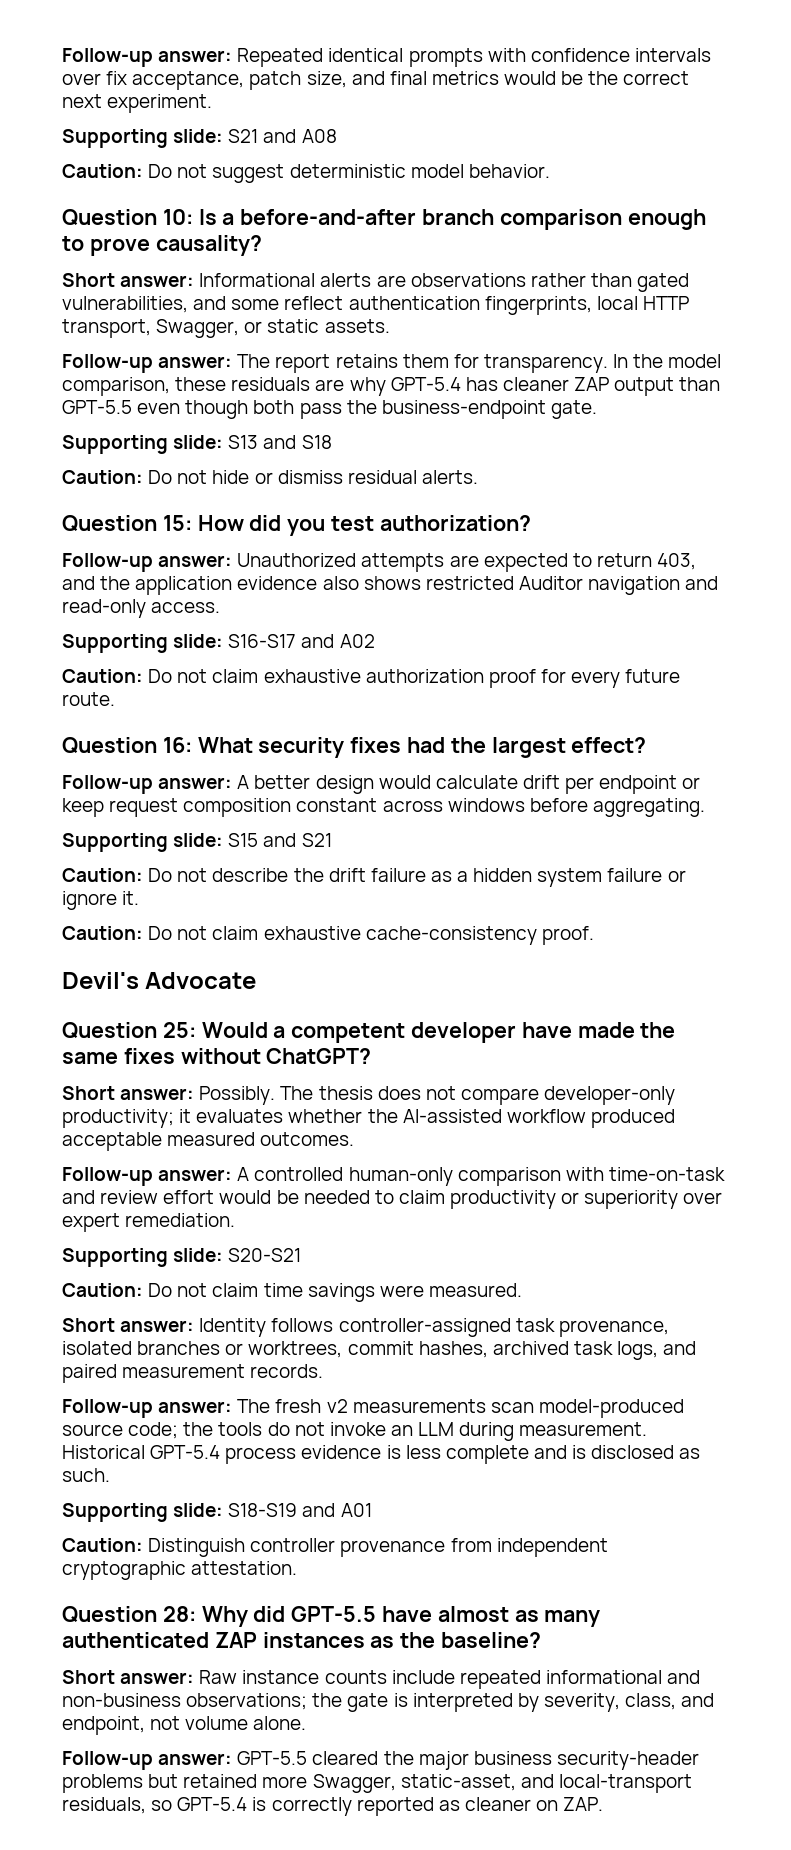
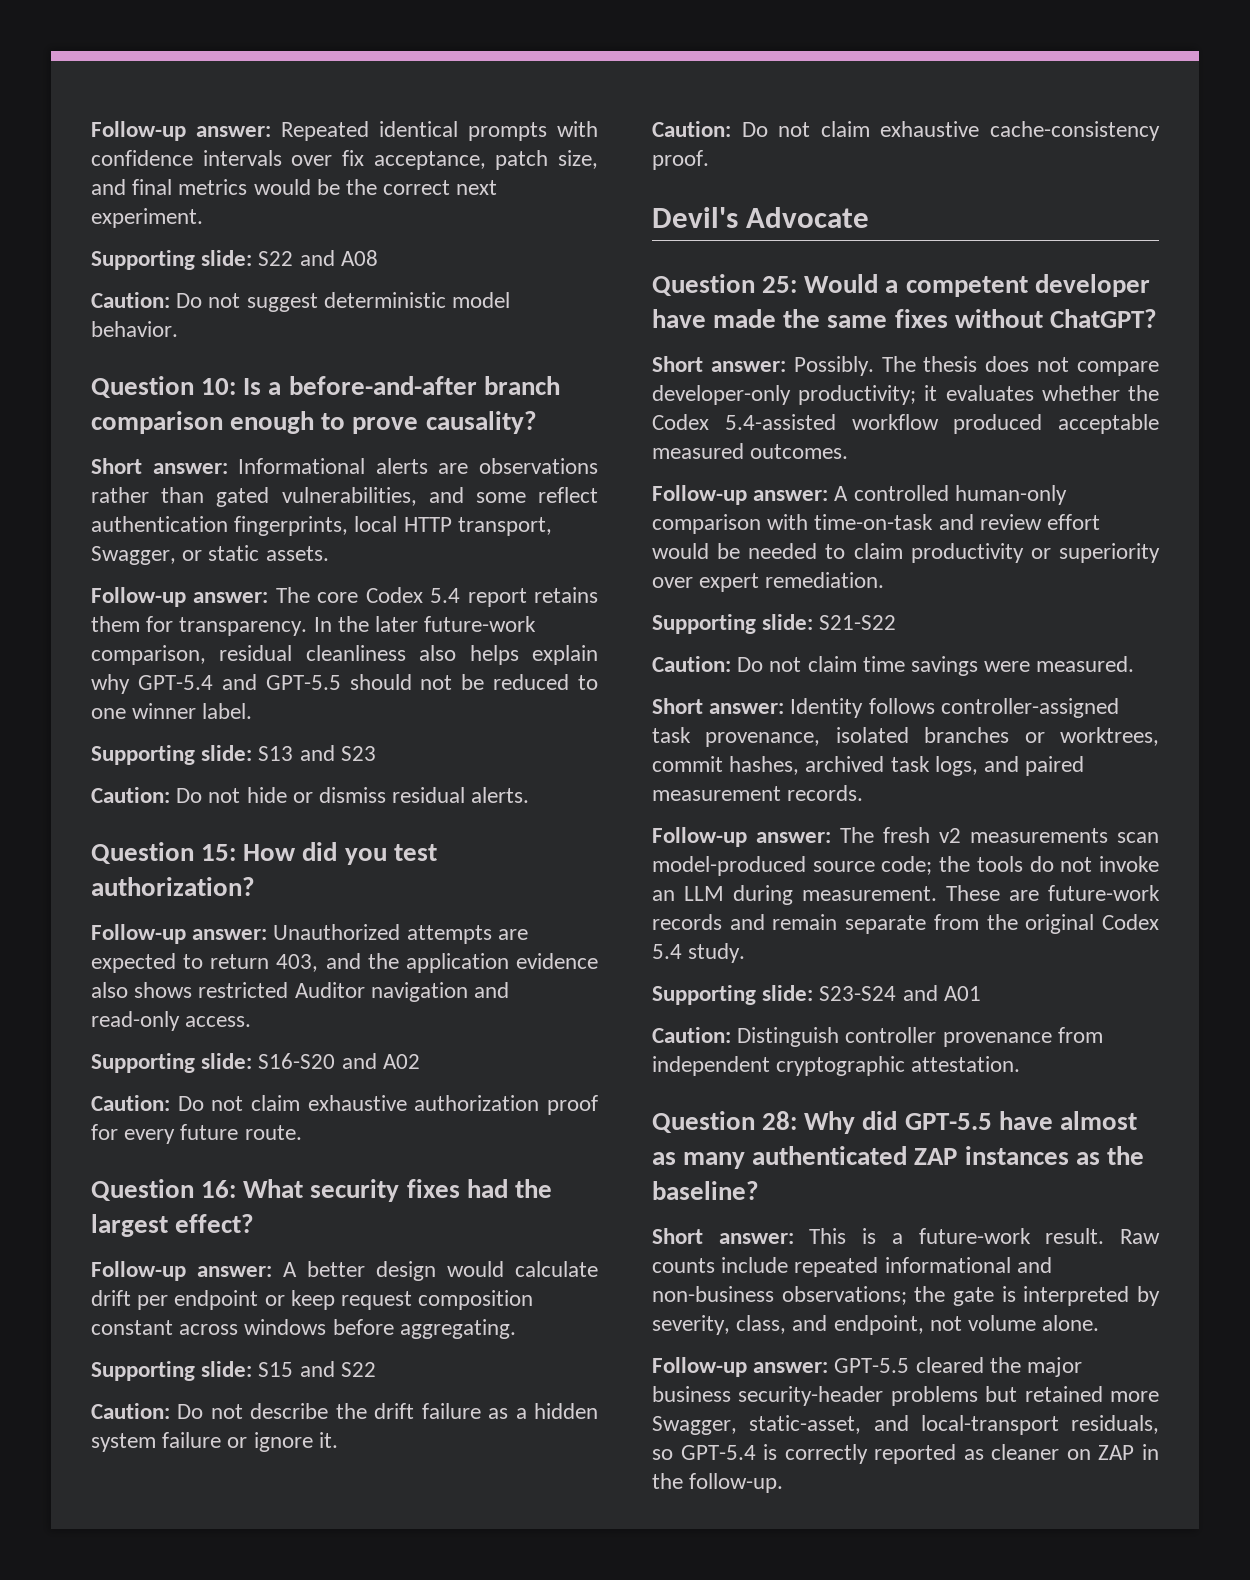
[228,129,259,143] S21 -> [258,251,294,266] S22
(271, 361) none -> [317,587,461,603] core Codex 5.4
[668,354,722,368] [62,377,721,396] [62,400,597,419] model comparison, these residuals are why GPT-5.4 has cleaner ZAP output than GPT-5.5 even though both pass the business-endpoint gate. -> [375,616,537,632] [91,645,598,665] [91,674,598,694] [91,703,253,719] later future-work comparison, residual cleanliness also helps explain why GPT-5.4 and GPT-5.5 should not be reduced to one winner label.
[301,435,332,449] S18 -> [340,746,376,761] S23
[228,634,297,648] S16-S17 -> [258,1053,336,1069] S16-S20
[301,833,332,847] S21 -> [340,1362,376,1377] S22
[402,1109,502,1123] AI-assisted -> [652,414,836,430] Codex 5.4-assisted
[228,1248,302,1262] S20-S21 -> [819,615,897,630] S21-S22
[62,1445,701,1464] [62,1468,110,1482] [62,1503,298,1522] Historical GPT-5.4 process evidence is less complete and is disclosed as such. // Supporting slide: S18-S19 -> [946,885,1160,901] [652,914,1159,934] [652,943,746,963] [652,985,897,1005] These are future-work records and remain separate from the original Codex 5.4 study. // Supporting slide: S23-S24
[199,1670,320,1684] Raw instance -> [809,1228,1160,1244] This is a future-work result. Raw
[563,1797,604,1811] ZAP. -> [1098,1444,1159,1460] [652,1473,784,1493] ZAP in the follow-up.

